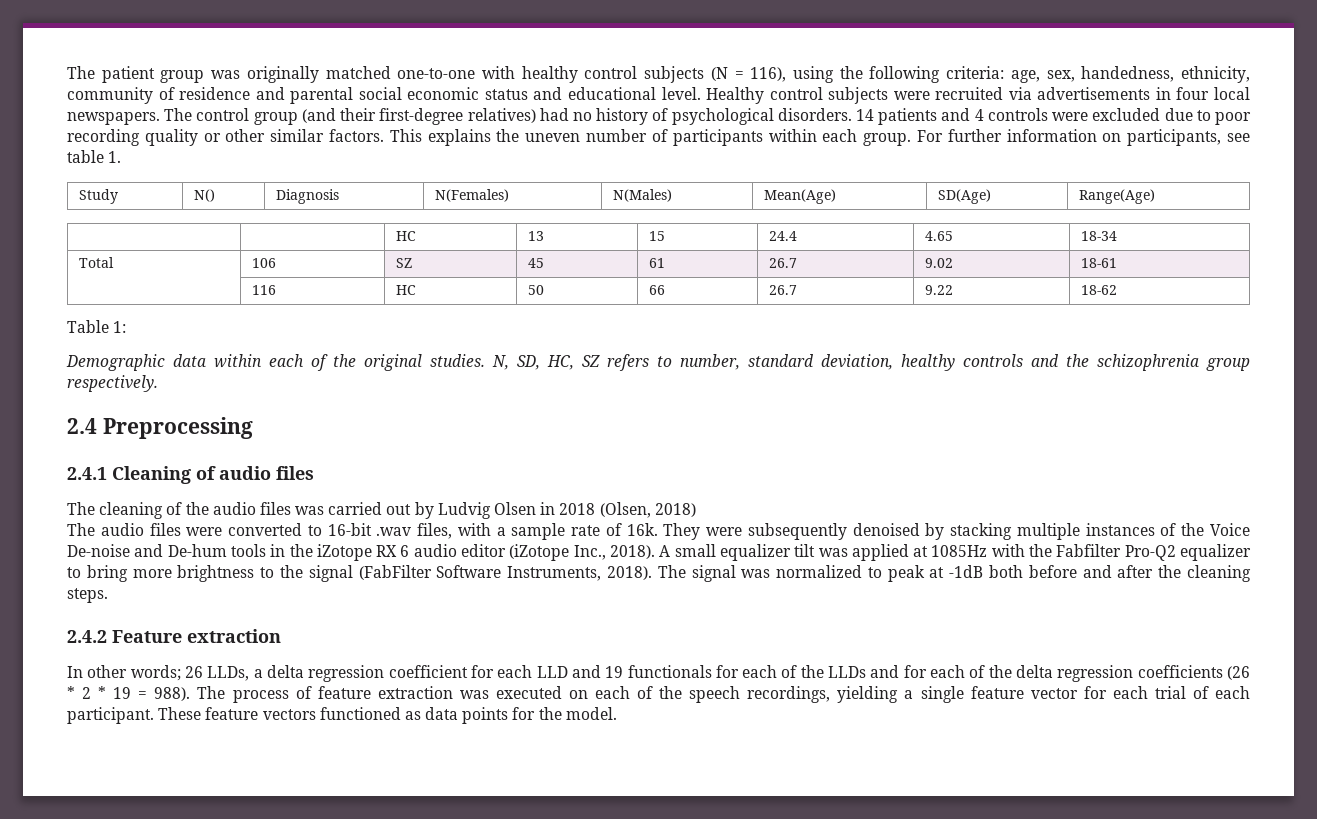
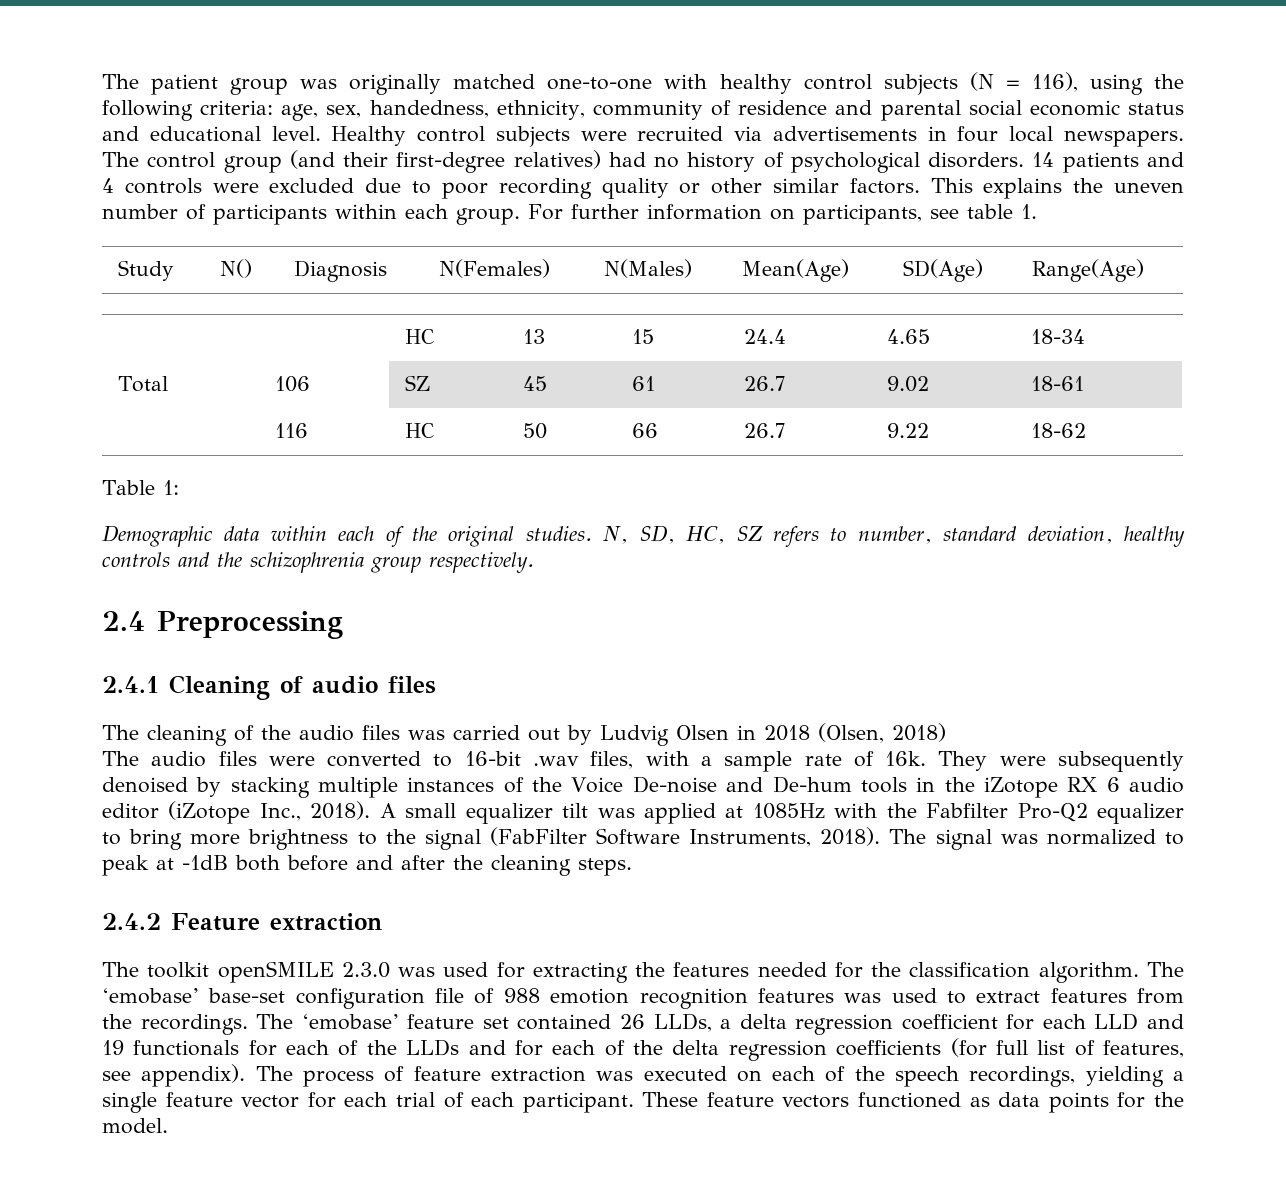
[67,665,181,681] In other words; -> [102,961,1184,983] [102,988,1185,1009] [102,1014,612,1035] The toolkit openSMILE 2.3.0 was used for extracting the features needed for the classification algorithm. The ‘emobase’ base-set configuration file of 988 emotion recognition features was used to extract features from the recordings. The ‘emobase’ feature set contained
[1226,666,1250,680] [67,686,191,701] (26 * 2 * 19 = 988). -> [950,1038,1184,1058] [102,1064,246,1087] (for full list of features, see appendix).

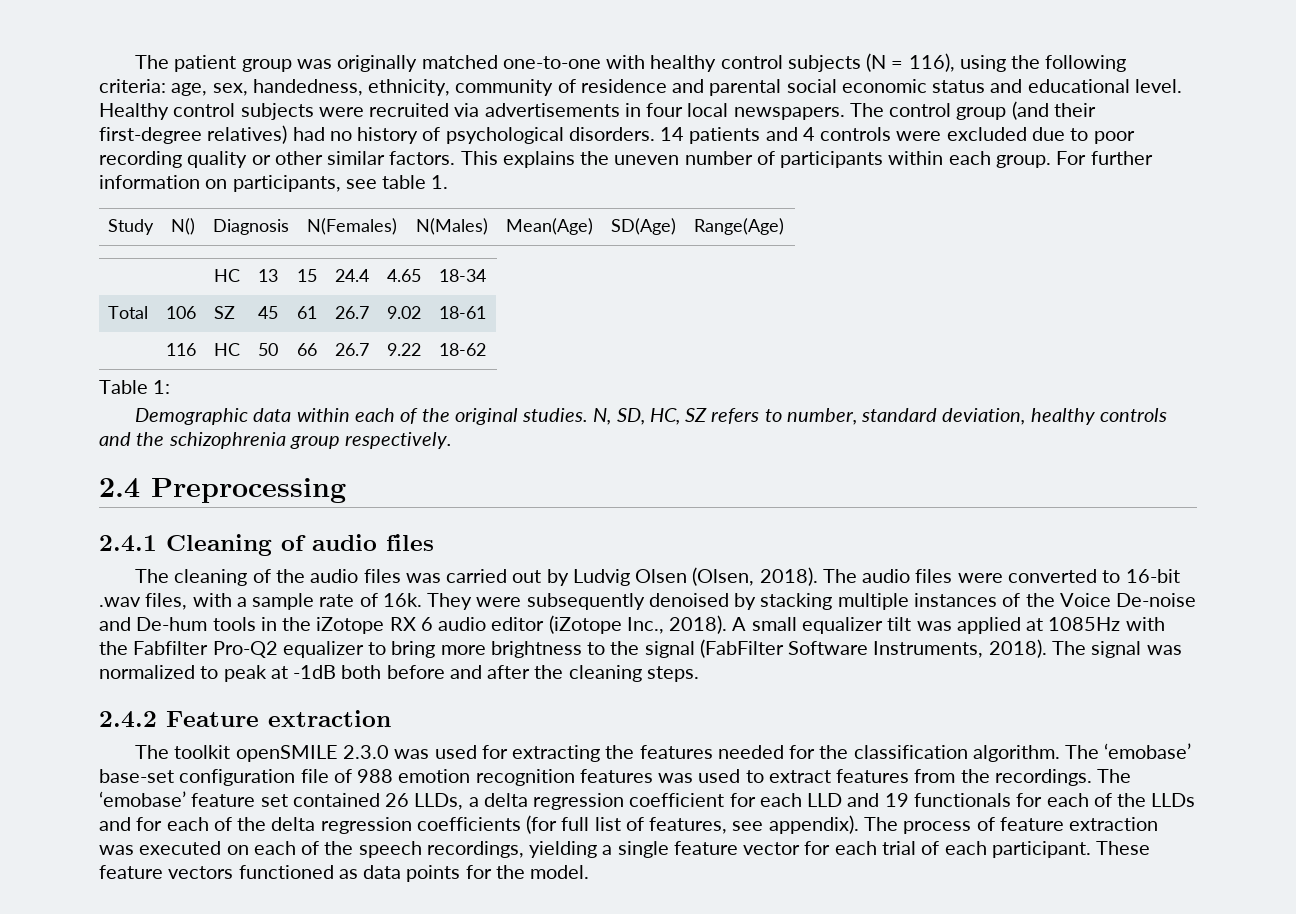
[737,723,946,743] in 2018 (Olsen, 2018) // -> [692,567,818,586] (Olsen, 2018).

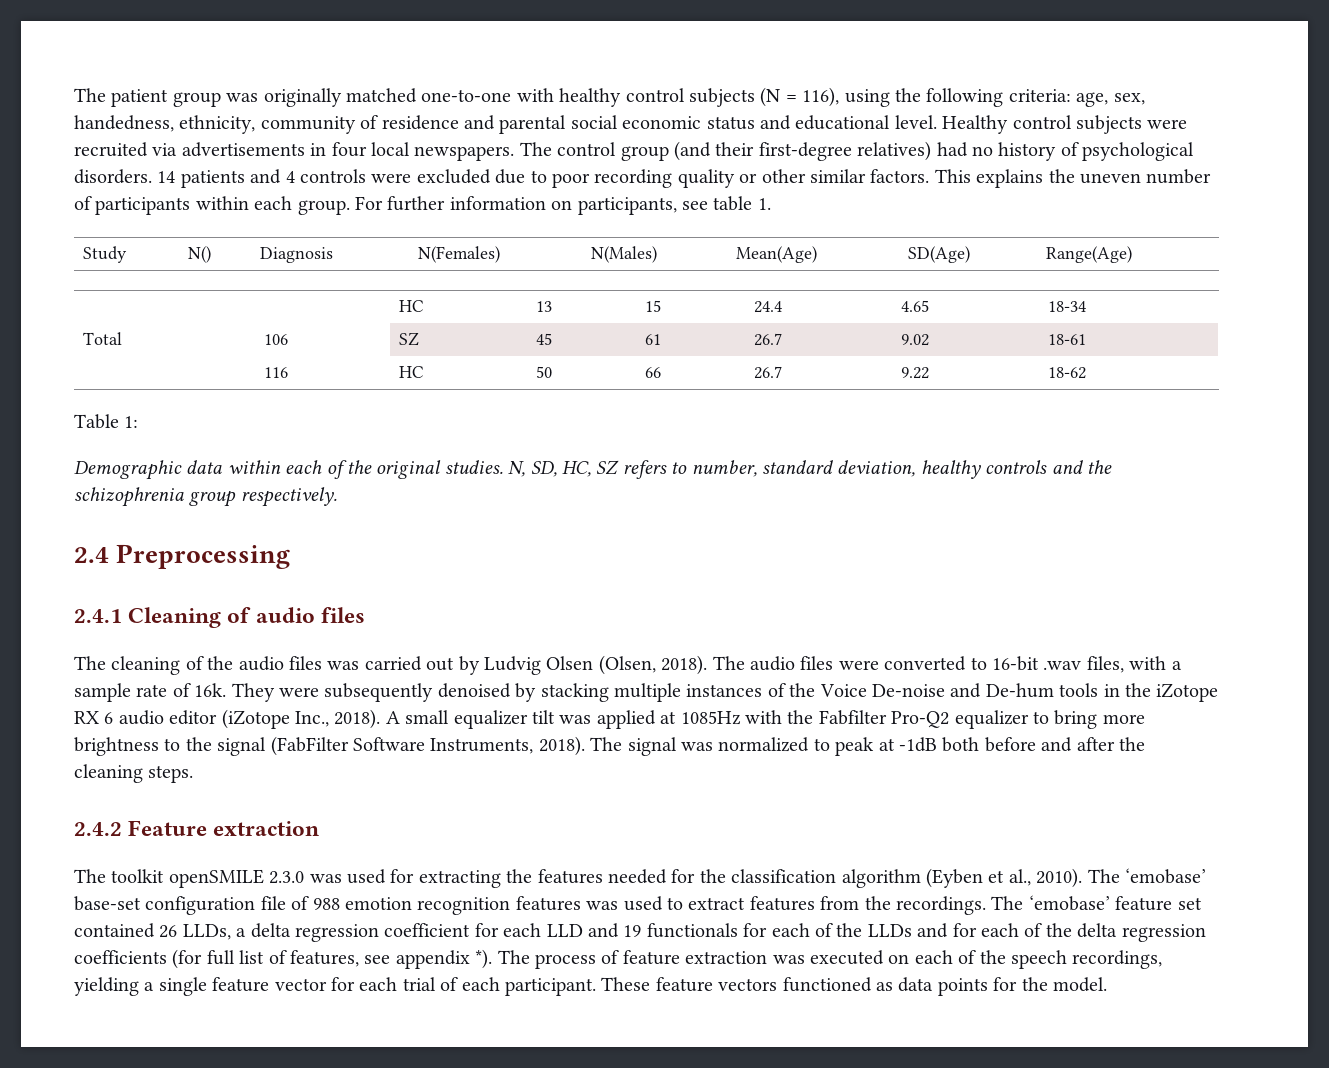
[972,745,1060,762] algorithm. -> [841,868,1083,888] algorithm (Eyben et al., 2010).
[768,815,859,834] appendix). -> [395,949,493,969] appendix *).

